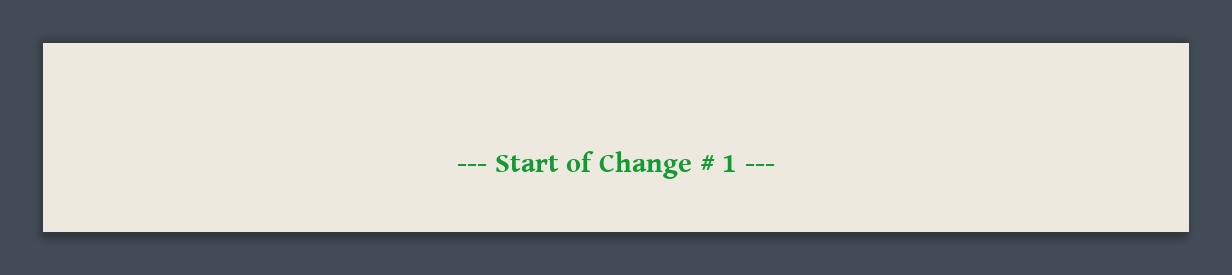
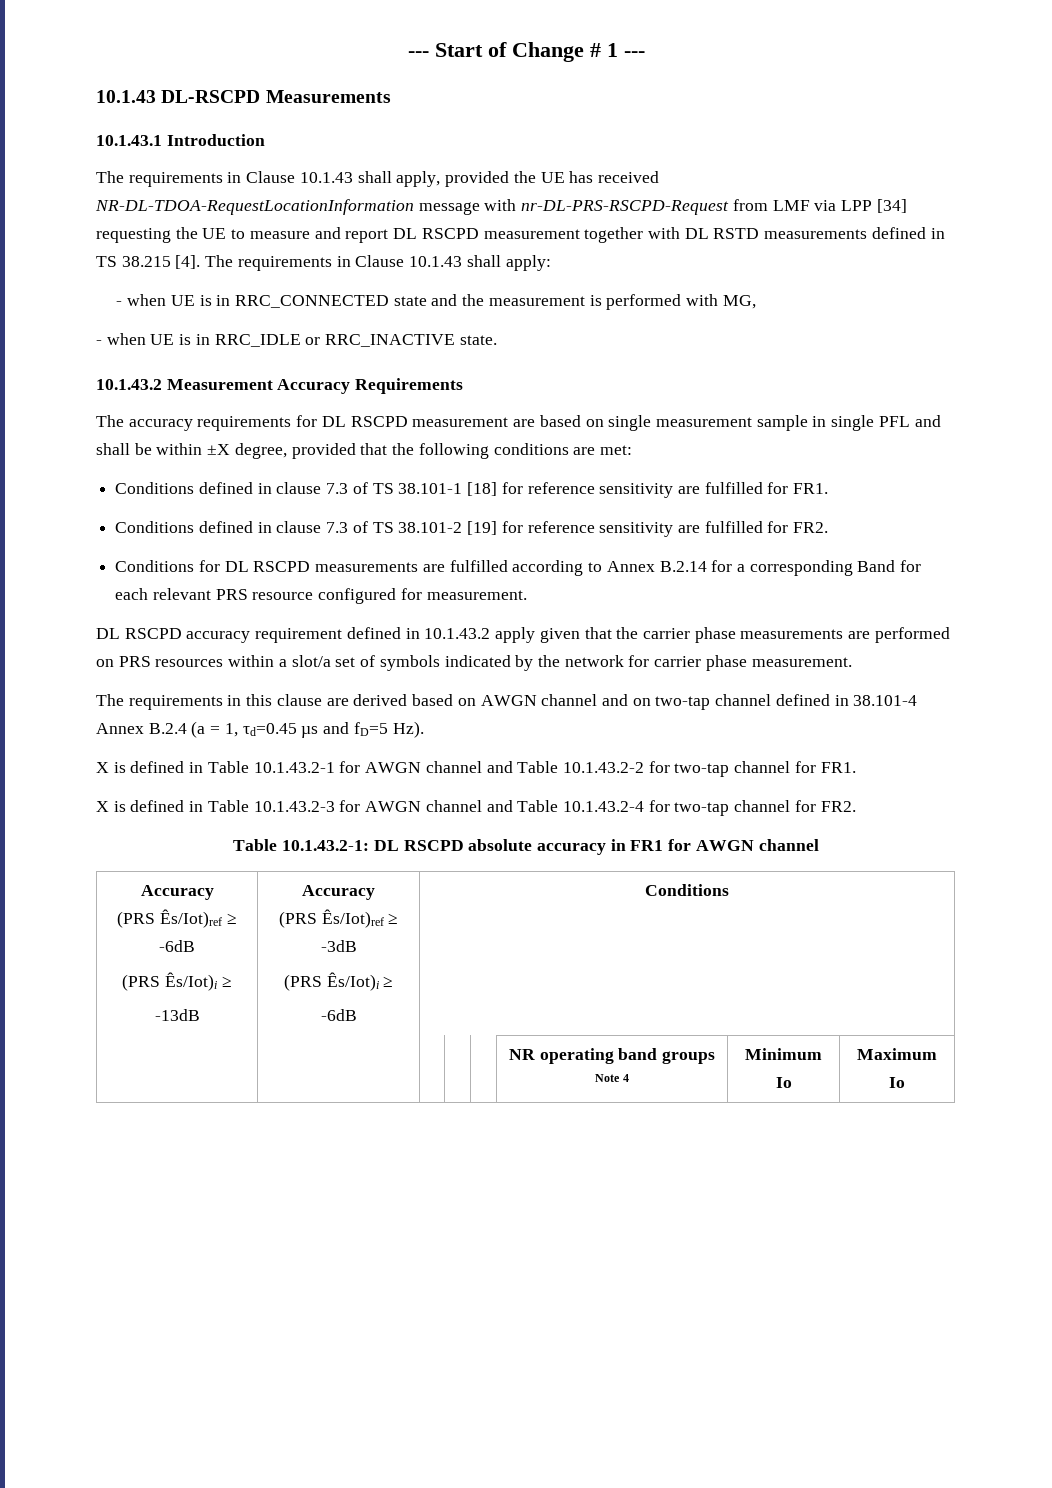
(775, 168) none -> [96,90,391,103] [96,134,265,146] [96,171,659,187] [95,199,907,215] [96,227,945,243] [96,255,551,271] [116,294,756,310] [96,333,497,347] [96,378,464,394] [96,415,941,431] [96,443,632,459] [115,482,829,498] [115,521,829,537] [115,560,922,576] [115,588,527,604] [96,627,950,643] [96,655,852,671] [96,694,918,710] [96,721,424,738] [96,761,856,777] [96,800,856,816] [233,839,819,855] [140,885,214,900] [117,909,237,928] [159,940,195,952] [122,972,232,991] [154,1009,200,1021] [302,885,375,900] [278,909,399,928] [320,940,357,952] [283,972,394,991] [320,1009,357,1021] [645,884,730,896] [508,1048,716,1064] [594,1074,630,1082] [745,1048,822,1060] [775,1077,792,1088] [857,1048,937,1060] [889,1077,905,1088] // 10.1.43 DL-RSCPD Measurements // 10.1.43.1 Introduction // The requirements in Clause 10.1.43 shall apply, provided the UE has received NR-DL-TDOA-RequestLocationInformation message with nr-DL-PRS-RSCPD-Request from LMF via LPP [34] requesting the UE to measure and report DL RSCPD measurement together with DL RSTD measurements defined in TS 38.215 [4]. The requirements in Clause 10.1.43 shall apply: // - when UE is in RRC_CONNECTED state and the measurement is performed with MG, // - when UE is in RRC_IDLE or RRC_INACTIVE state. // 10.1.43.2 Measurement Accuracy Requirements // The accuracy requirements for DL RSCPD measurement are based on single measurement sample in single PFL and shall be within ±X degree, provided that the following conditions are met: // Conditions defined in clause 7.3 of TS 38.101-1 [18] for reference sensitivity are fulfilled for FR1. // Conditions defined in clause 7.3 of TS 38.101-2 [19] for reference sensitivity are fulfilled for FR2. // Conditions for DL RSCPD measurements are fulfilled according to Annex B.2.14 for a corresponding Band for each relevant PRS resource configured for measurement. // DL RSCPD accuracy requirement defined in 10.1.43.2 apply given that the carrier phase measurements are performed on PRS resources within a slot/a set of symbols indicated by the network for carrier phase measurement. // The requirements in this clause are derived based on AWGN channel and on two-tap channel defined in 38.101-4 Annex B.2.4 (a = 1, τd=0.45 µs and fD=5 Hz). // X is defined in Table 10.1.43.2-1 for AWGN channel and Table 10.1.43.2-2 for two-tap channel for FR1. // X is defined in Table 10.1.43.2-3 for AWGN channel and Table 10.1.43.2-4 for two-tap channel for FR2. // Table 10.1.43.2-1: DL RSCPD absolute accuracy in FR1 for AWGN channel // Accuracy // (PRS Ês/Iot)ref ≥ -6dB // (PRS Ês/Iot)i ≥ // -13dB | Accuracy // (PRS Ês/Iot)ref ≥ -3dB // (PRS Ês/Iot)i ≥ // -6dB | Conditions // | | | | | NR operating band groups Note 4 | Minimum Io | Maximum Io

